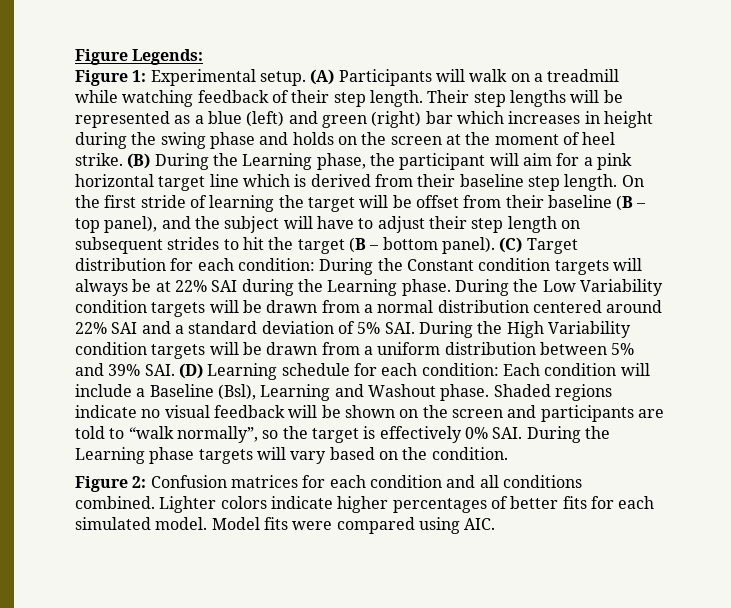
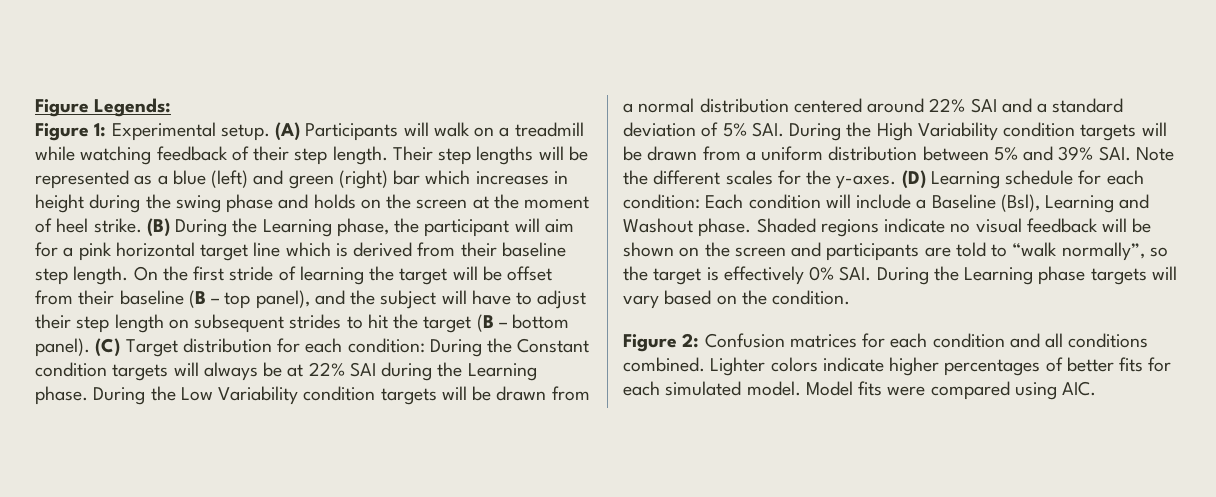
(175, 370) none -> [1135,147,1174,161] [623,170,897,189] Note the different scales for the y-axes.

